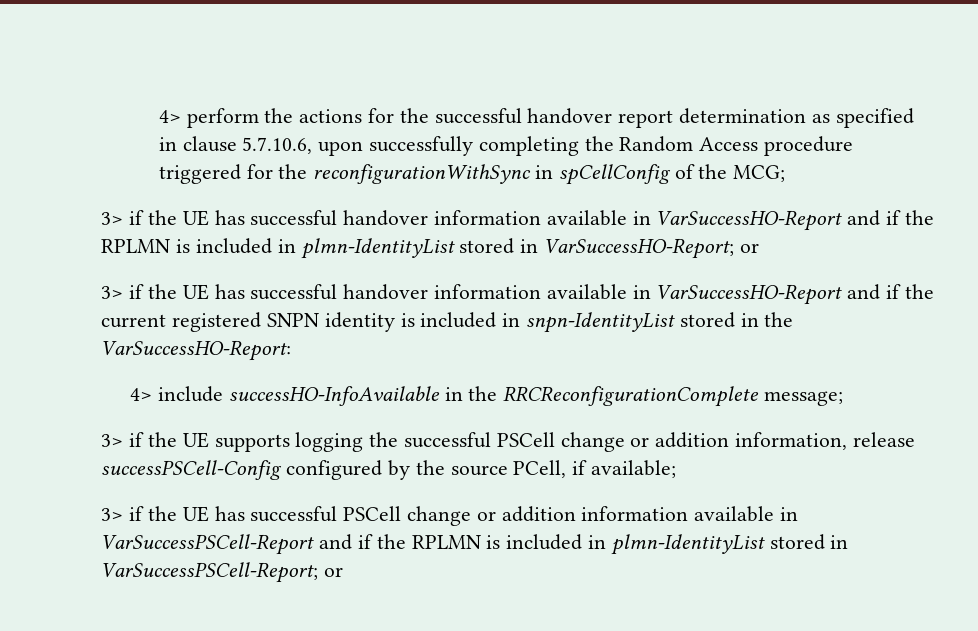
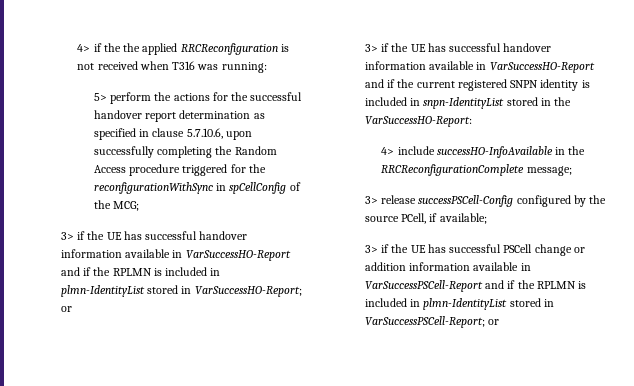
[158,110,181,123] 4> -> [77,43,289,55] [77,61,267,73] [93,93,107,101] 4> if the the applied RRCReconfiguration is not received when T316 was running: // 5>
[129,432,848,452] if the UE supports logging the successful PSCell change or addition information, -> (378, 200) none

